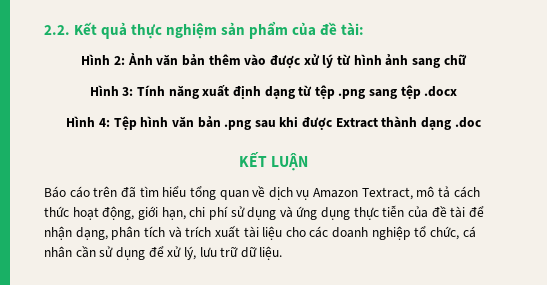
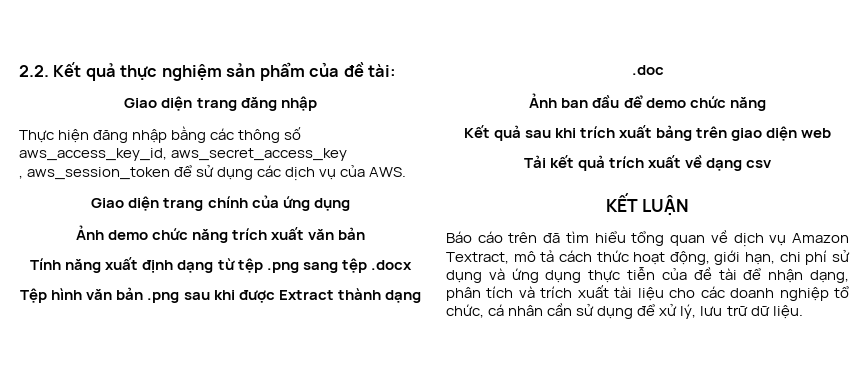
[81,53,467,68] [89,85,134,96] Hình 2: Ảnh văn bản thêm vào được xử lý từ hình ảnh sang chữ // Hình 3: -> [124,96,317,111] [19,126,302,143] [19,148,348,161] [19,164,407,181] [91,195,350,211] [75,225,366,243] Giao diện trang đăng nhập // Thực hiện đăng nhập bằng các thông số aws_access_key_id, aws_secret_access_key // , aws_session_token để sử dụng các dịch vụ của AWS. // Giao diện trang chính của ứng dụng // Ảnh demo chức năng trích xuất văn bản //
[66,116,110,127] Hình 4: -> (412, 265) none
(481, 122) none -> [529,93,766,111] [463,125,832,141] [523,155,772,171] // Ảnh ban đầu để demo chức năng // Kết quả sau khi trích xuất bảng trên giao diện web // Tải kết quả trích xuất về dạng csv

